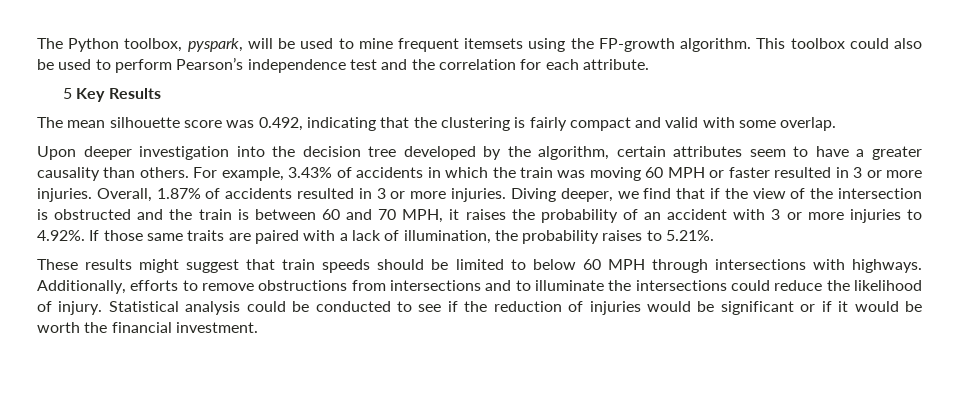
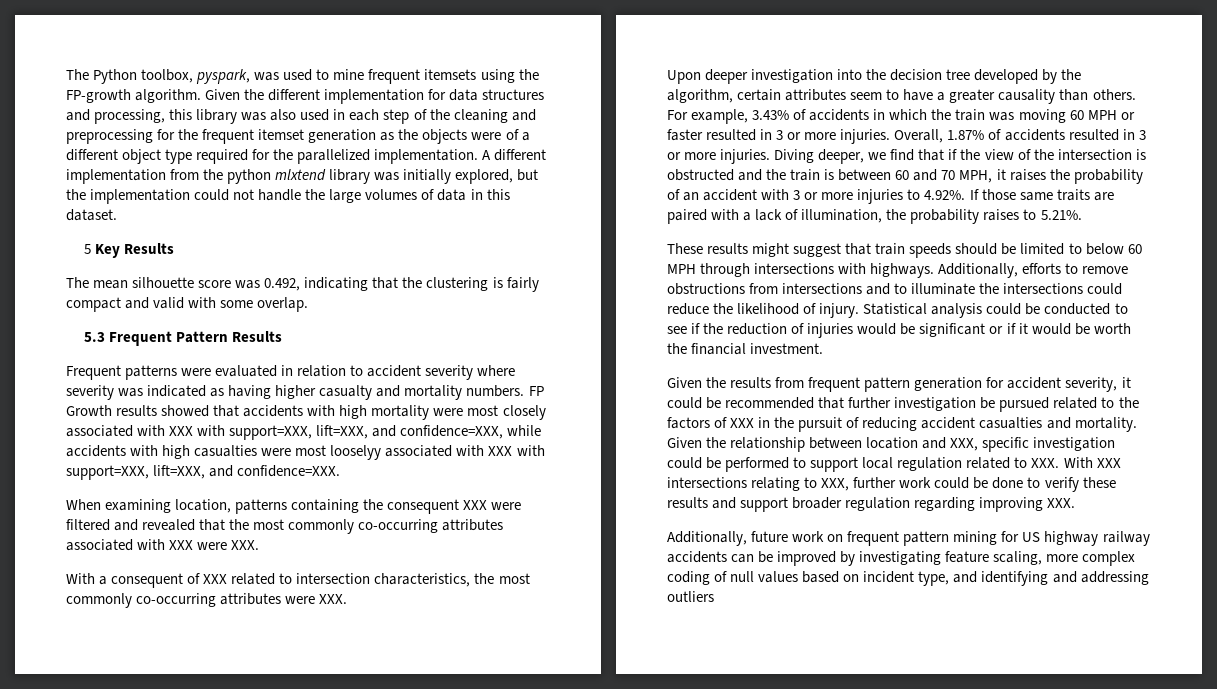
[247,38,296,49] will be -> [254,72,280,81] was
[756,38,922,49] [37,57,649,73] This toolbox could also be used to perform Pearson’s independence test and the correlation for each attribute. -> [205,89,545,104] [66,109,536,124] [66,129,530,144] [66,149,547,164] [66,169,539,184] [66,189,510,204] [66,209,117,221] Given the different implementation for data structures and processing, this library was also used in each step of the cleaning and preprocessing for the frequent itemset generation as the objects were of a different object type required for the parallelized implementation. A different implementation from the python mlxtend library was initially explored, but the implementation could not handle the large volumes of data in this dataset.
(837, 124) none -> [84,331,283,346] [66,365,516,380] [66,385,544,400] [66,405,546,420] [66,425,542,440] [66,445,545,460] [66,465,341,480] [66,499,522,514] [66,519,504,534] [66,539,260,551] [66,573,530,588] [66,593,348,608] // 5.3 Frequent Pattern Results // Frequent patterns were evaluated in relation to accident severity where severity was indicated as having higher casualty and mortality numbers. FP Growth results showed that accidents with high mortality were most closely associated with XXX with support=XXX, lift=XXX, and confidence=XXX, while accidents with high casualties were most looselyy associated with XXX with support=XXX, lift=XXX, and confidence=XXX. // When examining location, patterns containing the consequent XXX were filtered and revealed that the most commonly co-occurring attributes associated with XXX were XXX. // With a consequent of XXX related to intersection characteristics, the most commonly co-occurring attributes were XXX.
(258, 327) none -> [667,377,1131,392] [667,397,1139,412] [667,417,1137,432] [667,437,1116,452] [667,457,1121,472] [667,477,1116,492] [667,497,1076,512] [667,531,1150,546] [667,551,1136,566] [667,571,1149,586] [667,591,714,602] // Given the results from frequent pattern generation for accident severity, it could be recommended that further investigation be pursued related to the factors of XXX in the pursuit of reducing accident casualties and mortality. Given the relationship between location and XXX, specific investigation could be performed to support local regulation related to XXX. With XXX intersections relating to XXX, further work could be done to verify these results and support broader regulation regarding improving XXX. // Additionally, future work on frequent pattern mining for US highway railway accidents can be improved by investigating feature scaling, more complex coding of null values based on incident type, and identifying and addressing outliers

